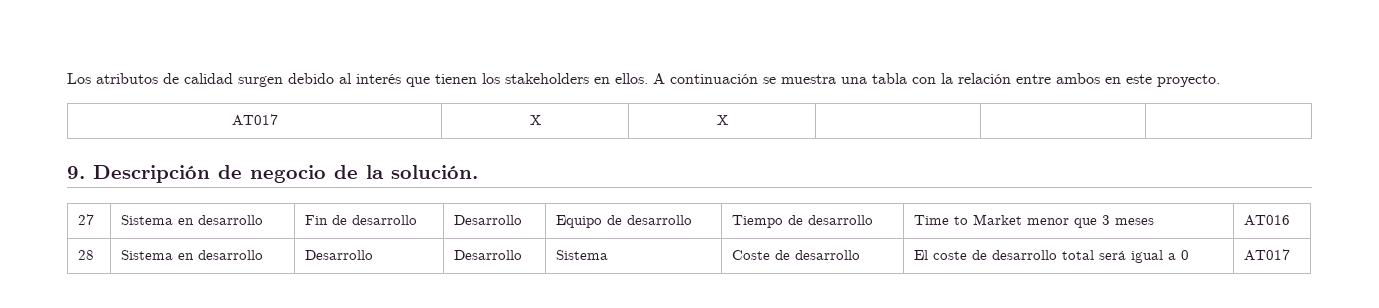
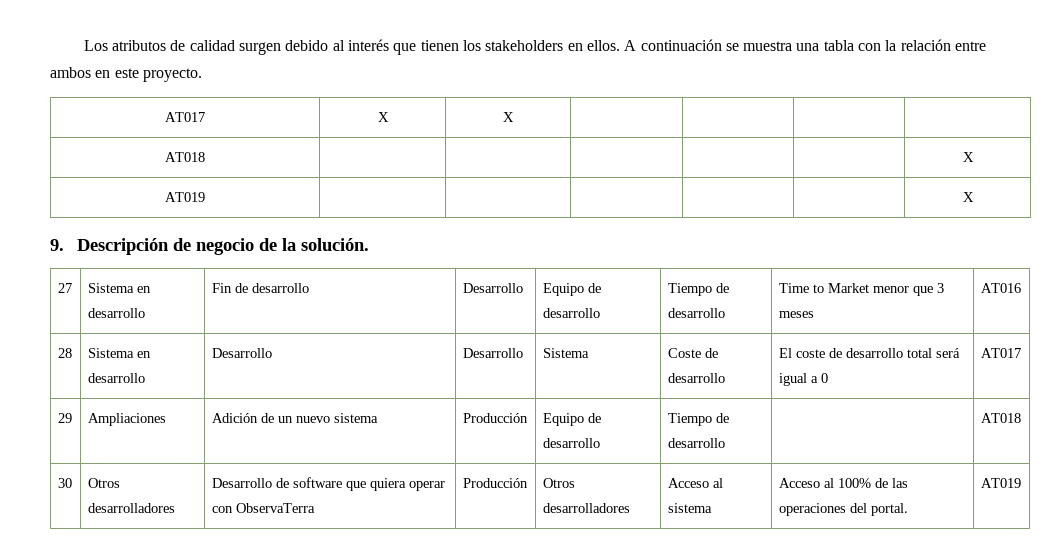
(728, 120) none -> [165,152,205,162] [962,152,974,162] [165,192,205,202] [962,192,974,202] | // AT018 | | | | | | X // AT019 | | | | | | X
(1291, 255) none -> [57,413,72,423] [87,413,166,426] [211,413,378,423] [462,413,528,423] [542,413,601,426] [542,438,600,448] [667,413,729,426] [667,438,725,448] [980,413,1021,423] [57,478,72,488] [87,478,120,488] [87,503,175,513] [211,477,445,491] [211,503,315,513] [462,478,528,488] [542,478,575,488] [542,503,630,513] [667,478,723,488] [667,503,712,513] [778,478,908,488] [778,503,908,516] [980,478,1021,488] // 29 | Ampliaciones | Adición de un nuevo sistema | Producción | Equipo de desarrollo | Tiempo de desarrollo | | AT018 // 30 | Otros desarrolladores | Desarrollo de software que quiera operar con ObservaTerra | Producción | Otros desarrolladores | Acceso al sistema | Acceso al 100% de las operaciones del portal. | AT019

